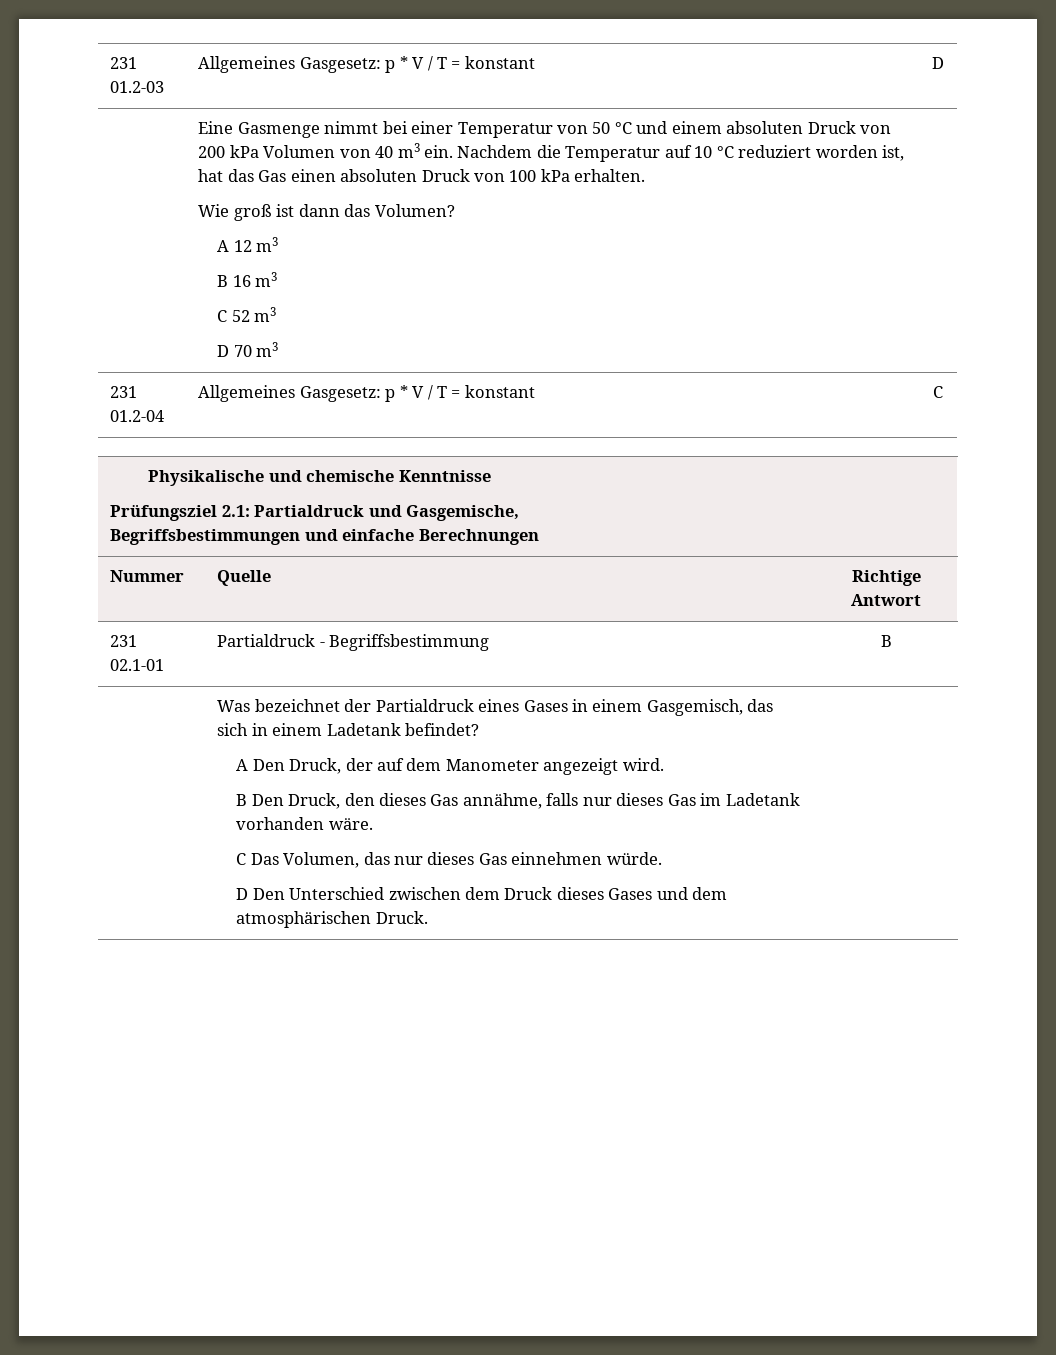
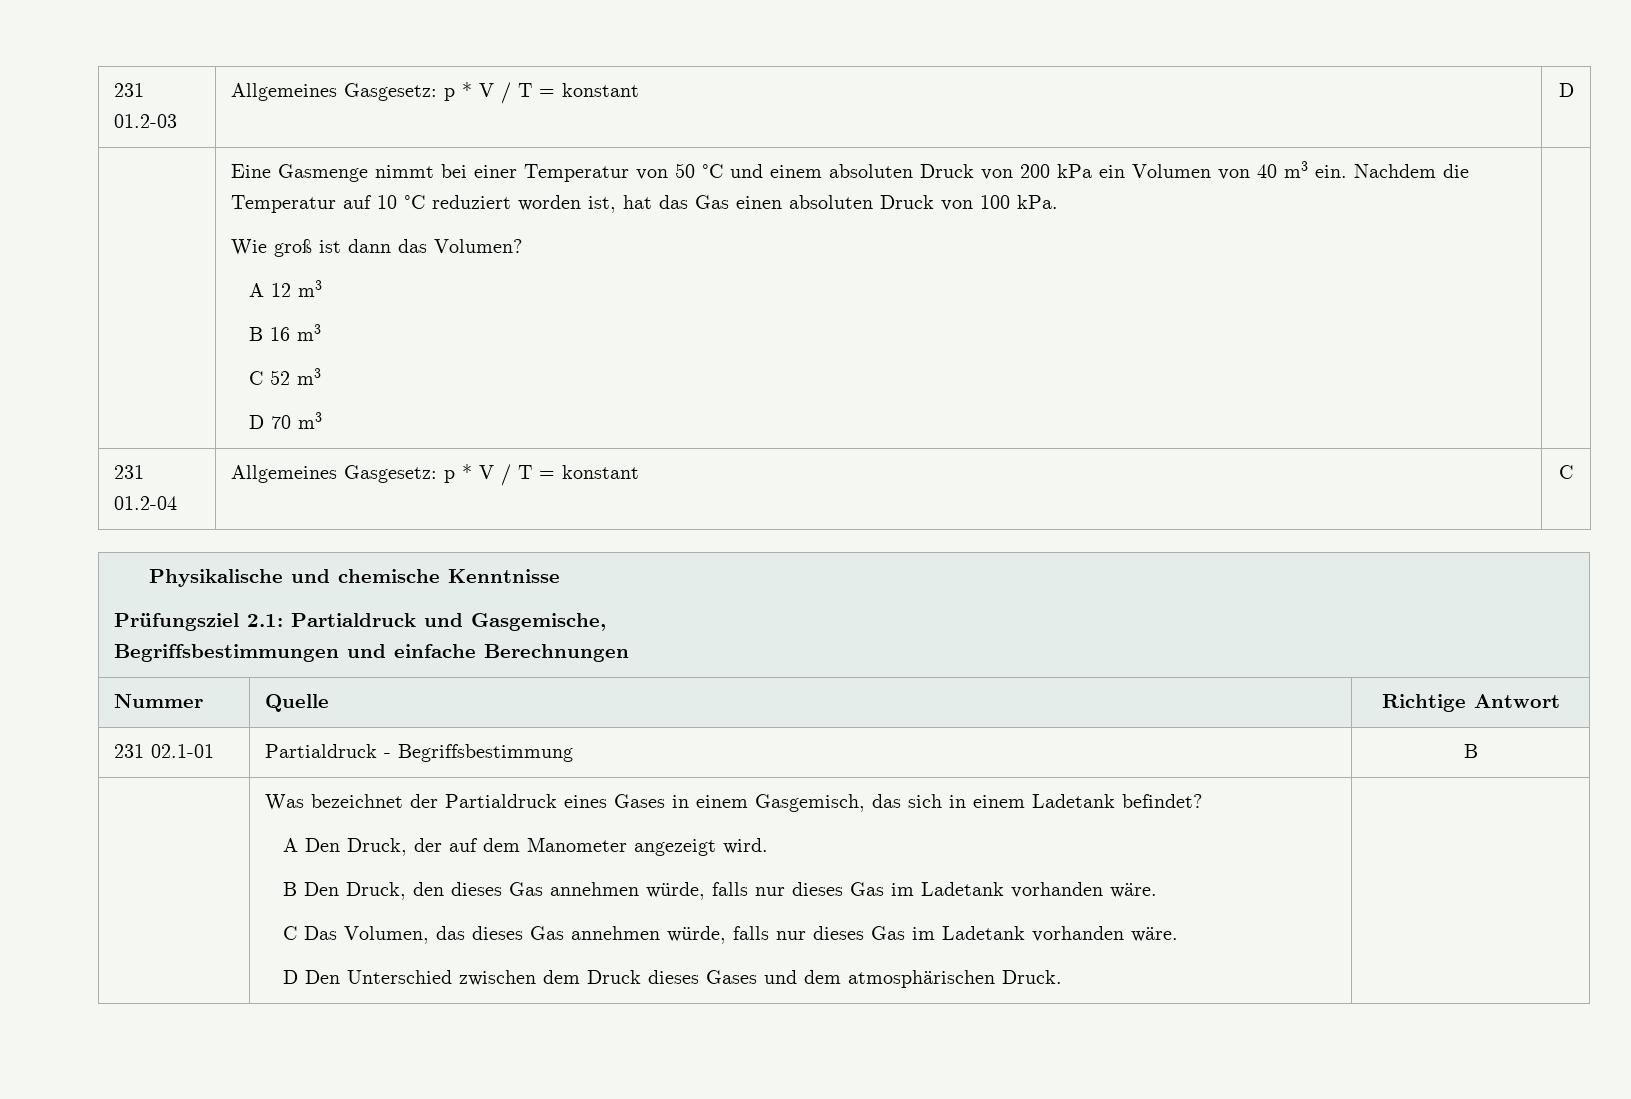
(259, 151) none -> [1099,165,1126,178] ein
[540,169,646,182] kPa erhalten. -> [1017,195,1059,209] kPa.
[462,793,542,809] annähme, -> [549,882,705,900] annehmen würde,
[394,852,662,865] nur dieses Gas einnehmen würde. -> [471,926,1178,944] dieses Gas annehmen würde, falls nur dieses Gas im Ladetank vorhanden wäre.

